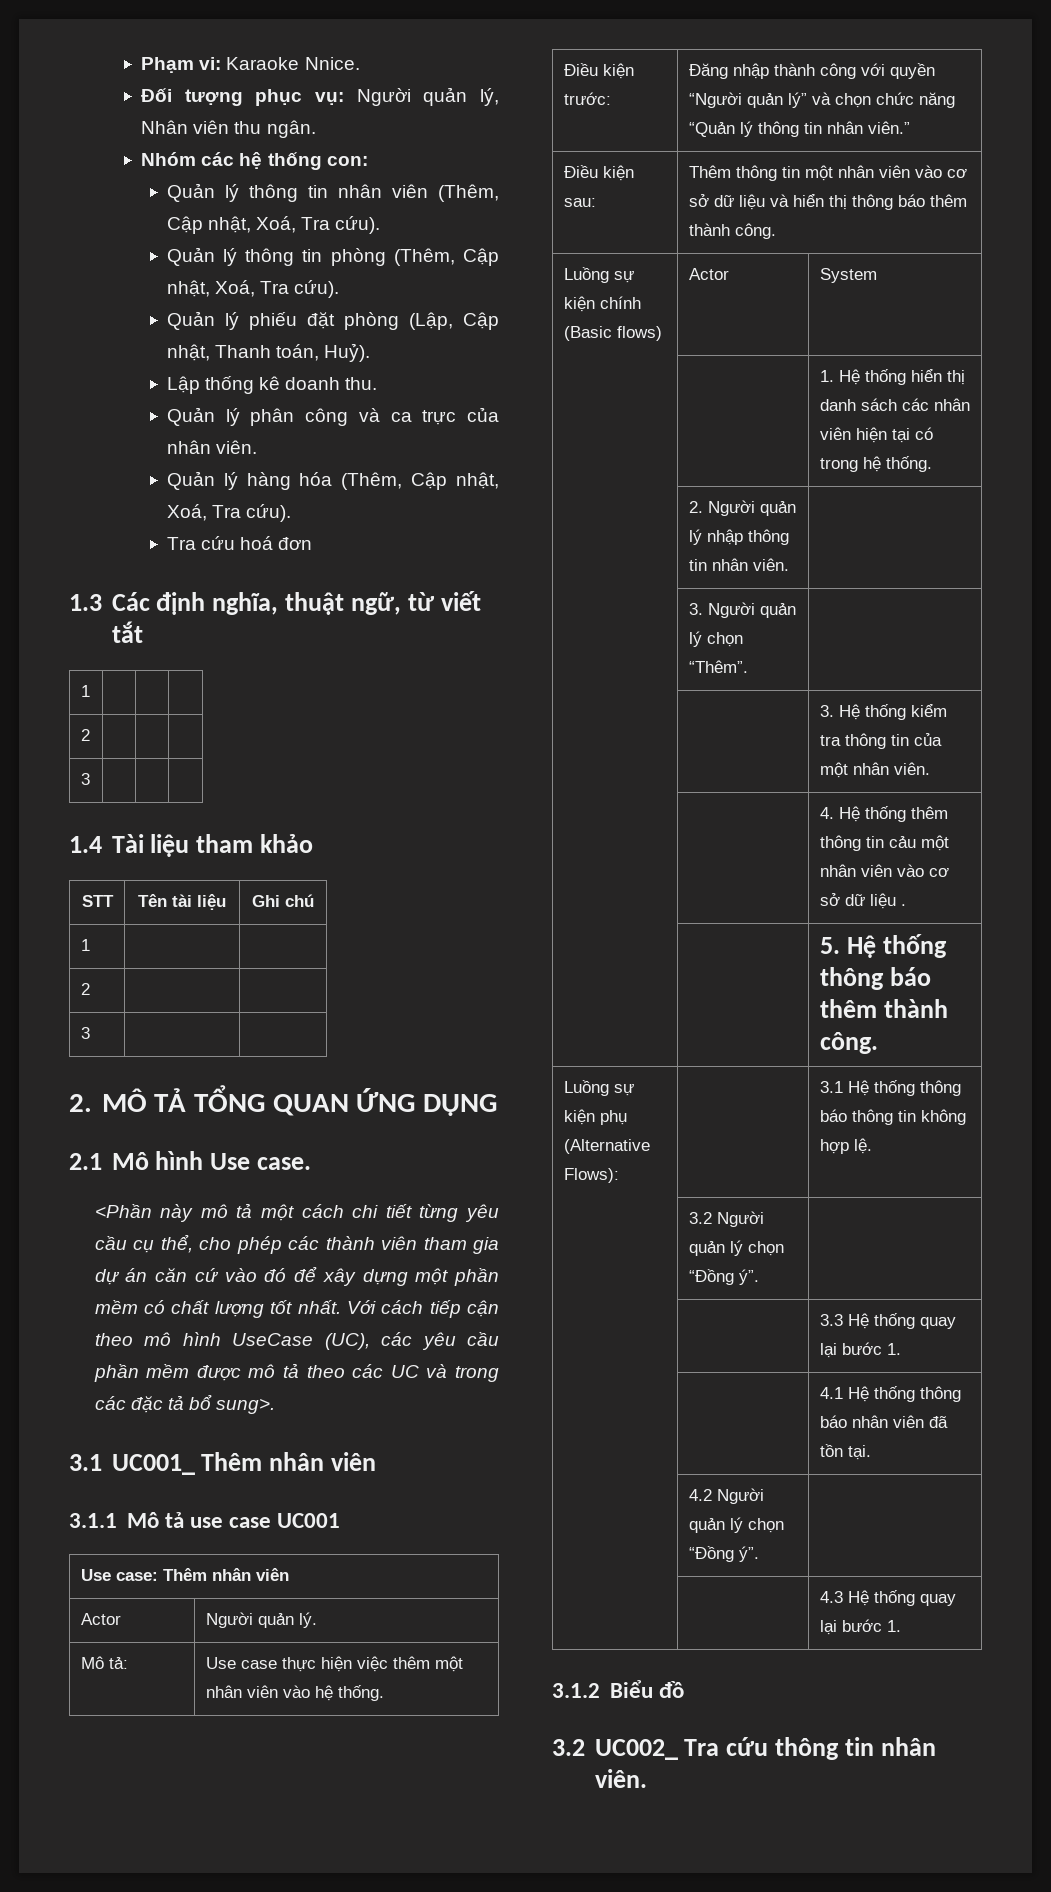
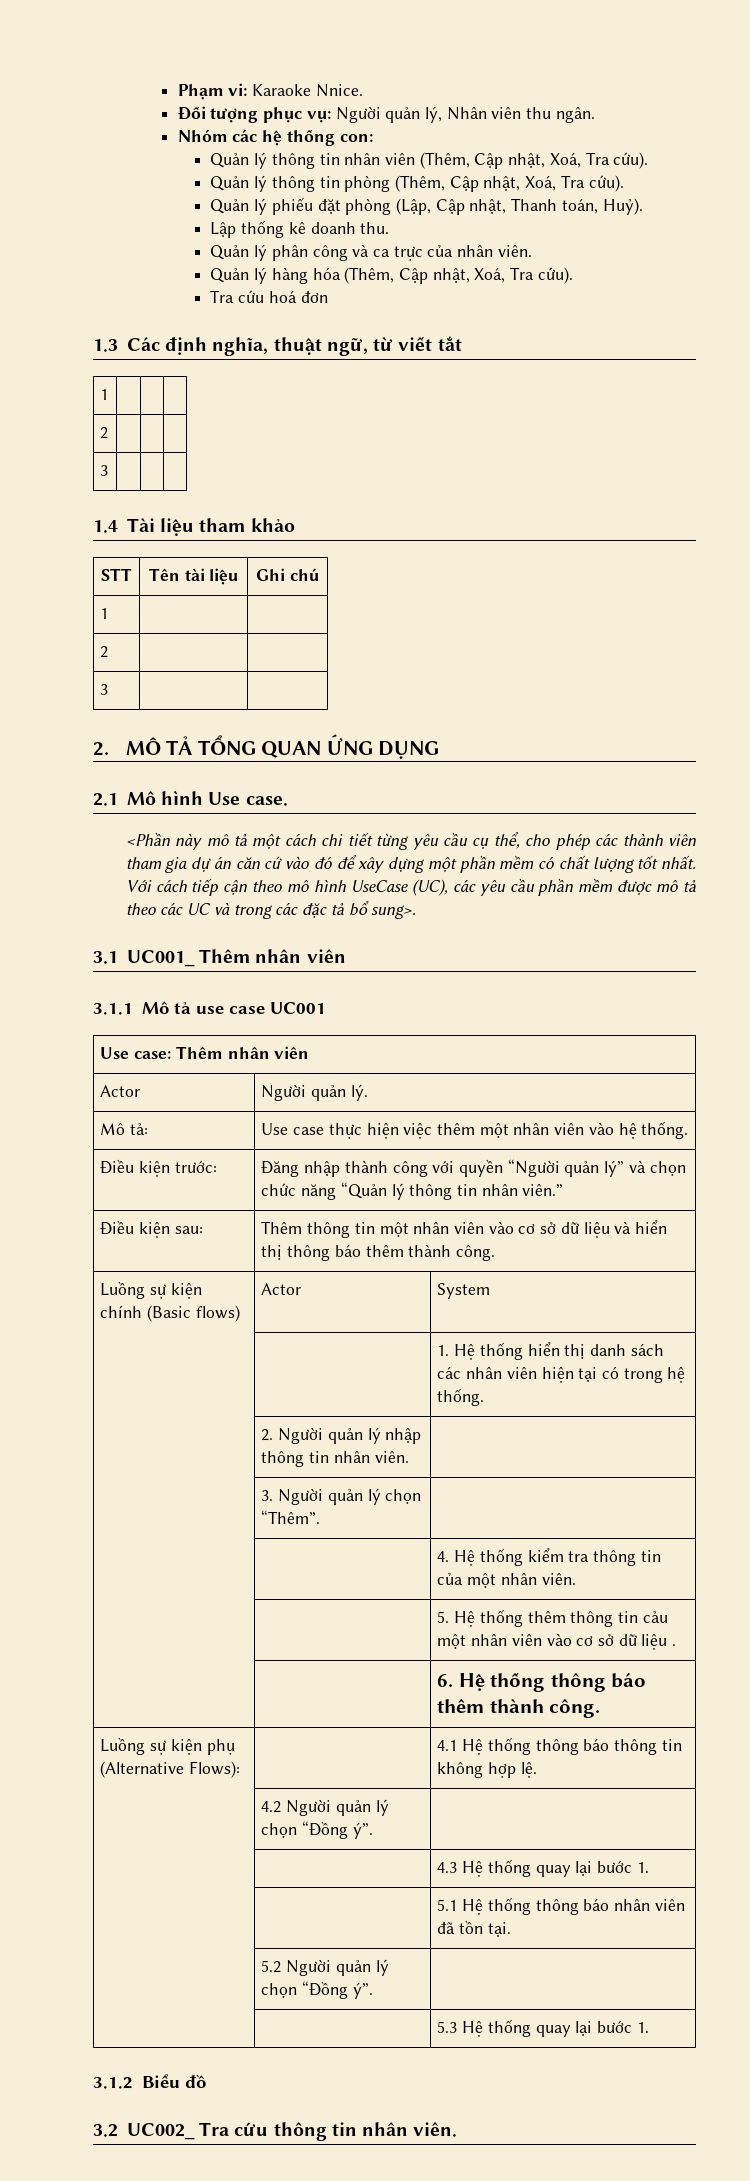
[819,705,834,717] 3. -> [437,1551,450,1562] 4.
[819,807,834,819] 4. -> [437,1611,450,1623] 5.
[819,937,840,954] 5. -> [437,1674,454,1687] 6.
[819,1081,843,1093] 3.1 -> [437,1740,458,1751] 4.1
[688,1211,764,1227] [688,1240,784,1256] [688,1269,759,1285] [819,1313,956,1329] [819,1342,901,1358] [819,1386,961,1402] [819,1415,948,1428] [819,1444,871,1460] // | 3.2 Người quản lý chọn “Đồng ý”. | // | | 3.3 Hệ thống quay lại bước 1. // | | 4.1 Hệ thống thông báo nhân viên đã tồn tại. -> (537, 1770) none
(901, 1626) none -> [437,1897,685,1915] [437,1920,511,1937] [261,1959,389,1976] [261,1981,373,1999] [437,2019,649,2037] // | | 5.1 Hệ thống thông báo nhân viên đã tồn tại. // | 5.2 Người quản lý chọn “Đồng ý”. | // | | 5.3 Hệ thống quay lại bước 1.

